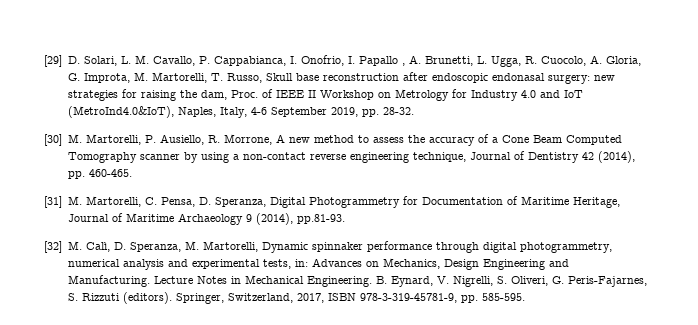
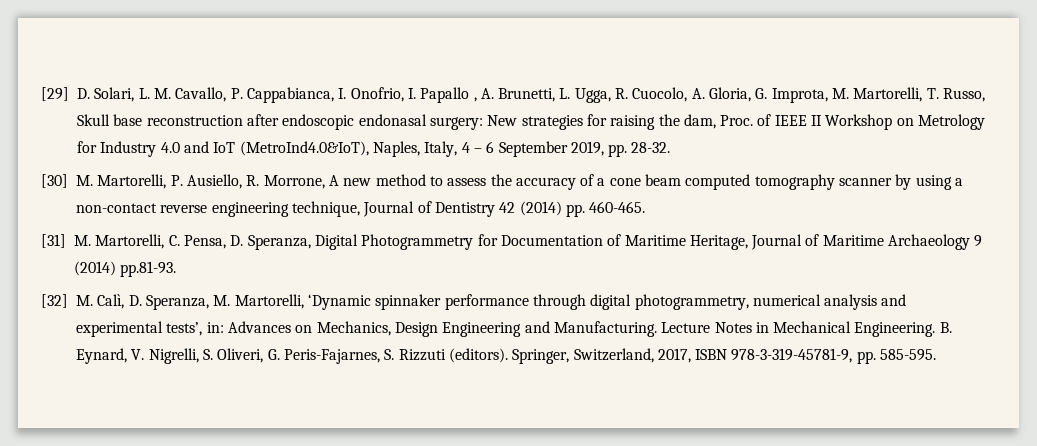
[593,75,615,81] new -> [487,115,518,126] New
[250,107,267,115] 4-6 -> [461,141,495,153] 4 – 6
[501,135,622,145] [67,152,137,163] Cone Beam Computed Tomography -> [609,174,835,190] cone beam computed tomography
[597,151,635,163] (2014), -> [519,201,562,216] (2014)
[255,213,293,225] (2014), -> [74,261,116,276] (2014)
[261,242,308,253] Dynamic -> [307,294,371,310] ‘Dynamic
[262,259,291,269] tests, -> [166,322,203,336] tests’,

